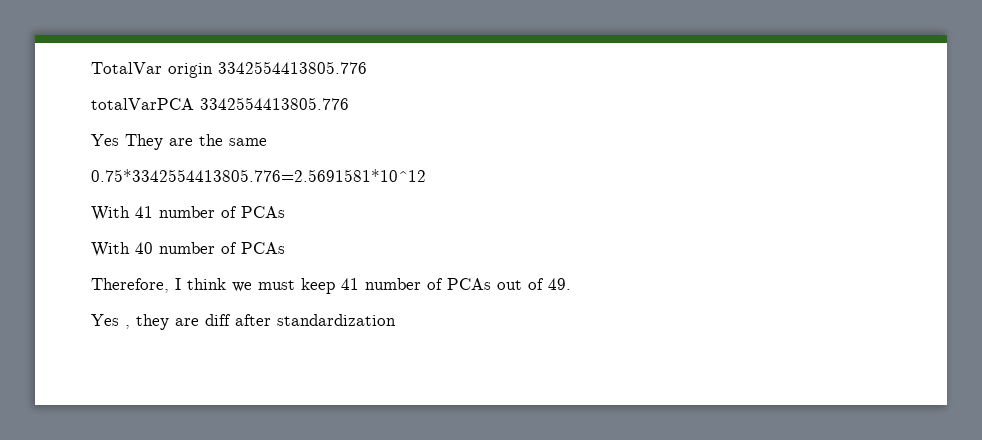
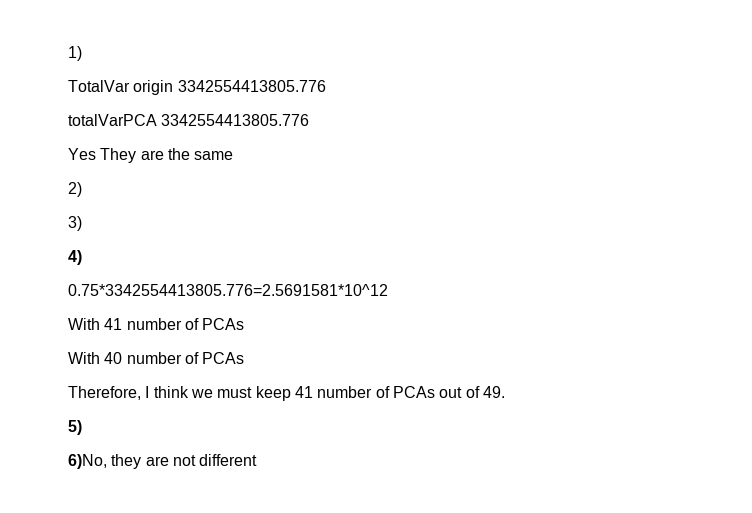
(91, 68) none -> [68,46,82,61] 1) //
(267, 142) none -> [68,182,82,197] [68,216,82,231] [68,250,82,265] // 2) // 3) // 4)
[91,314,396,330] Yes , they are diff after standardization -> [68,420,82,435] [68,454,258,469] 5) // 6)No, they are not different

